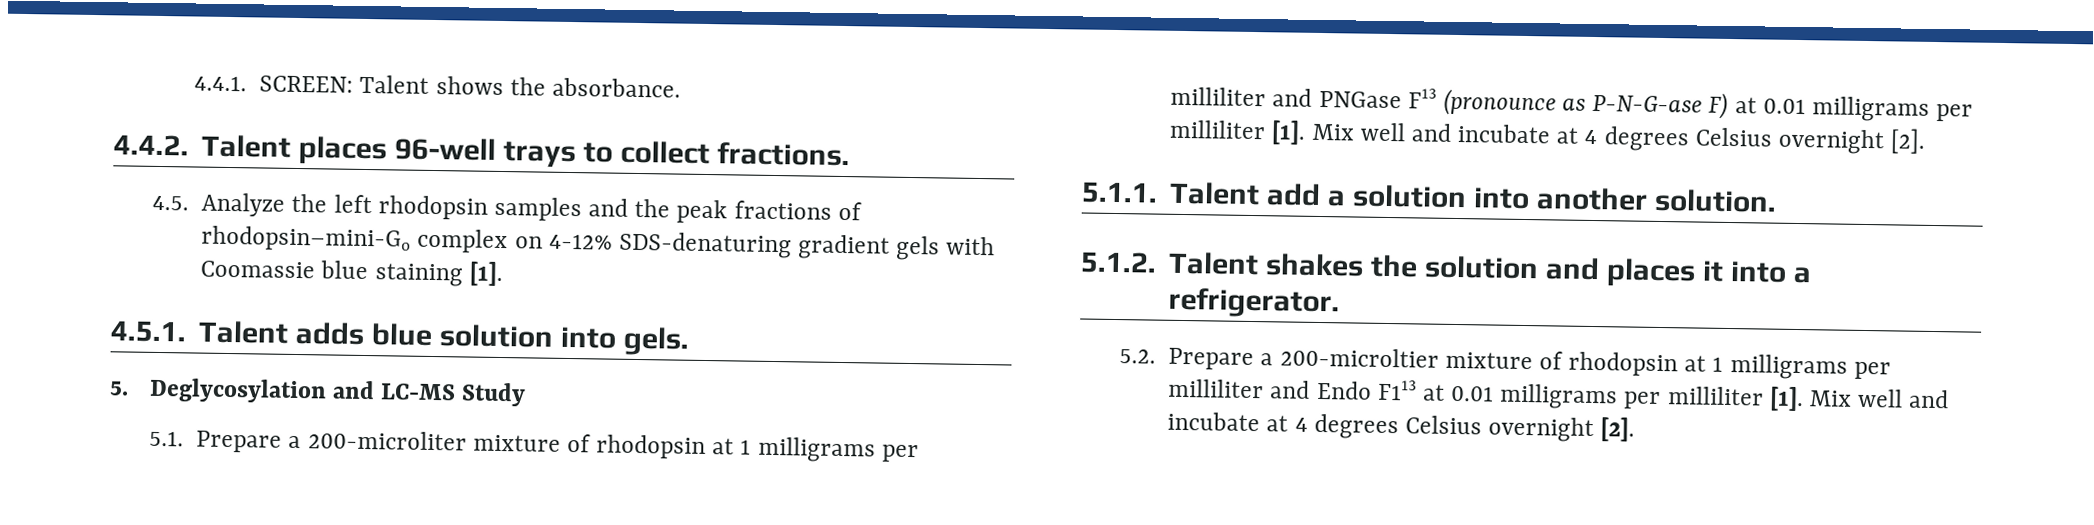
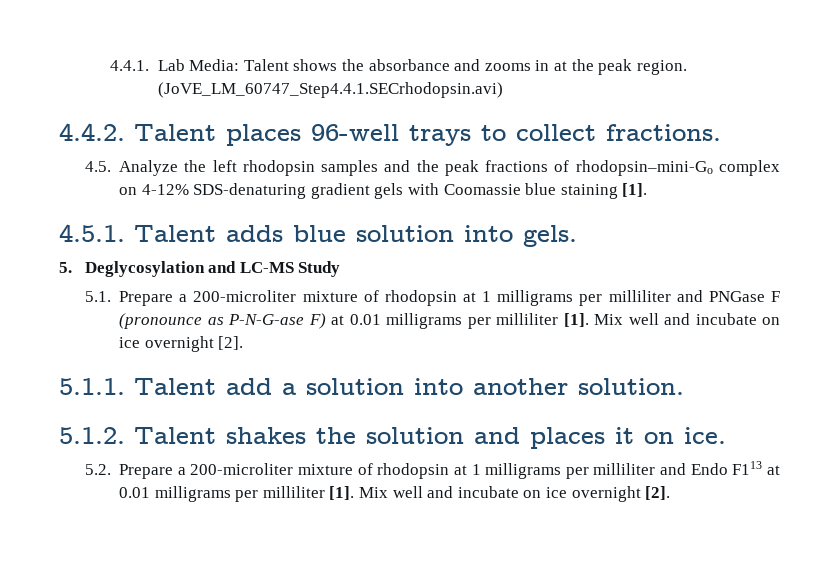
[259,75,354,93] SCREEN: -> [157,59,240,71] Lab Media:
[551,77,681,98] absorbance. -> [368,59,687,75] [157,82,503,98] absorbance and zooms in at the peak region. (JoVE_LM_60747_Step4.4.1.SECrhodopsin.avi)
[1407,88,1437,109] F13 -> [770,291,780,302] F
[1556,126,1773,152] at 4 degrees Celsius -> [761,317,780,325] [119,337,141,348] on ice
[1730,261,1812,284] [1168,287,1341,319] into a refrigerator. -> [643,427,726,444] on ice.
[1279,347,1439,368] 200-microltier -> [190,463,294,475] 200-microliter
[1266,413,1482,440] at 4 degrees Celsius -> [523,487,567,498] on ice

